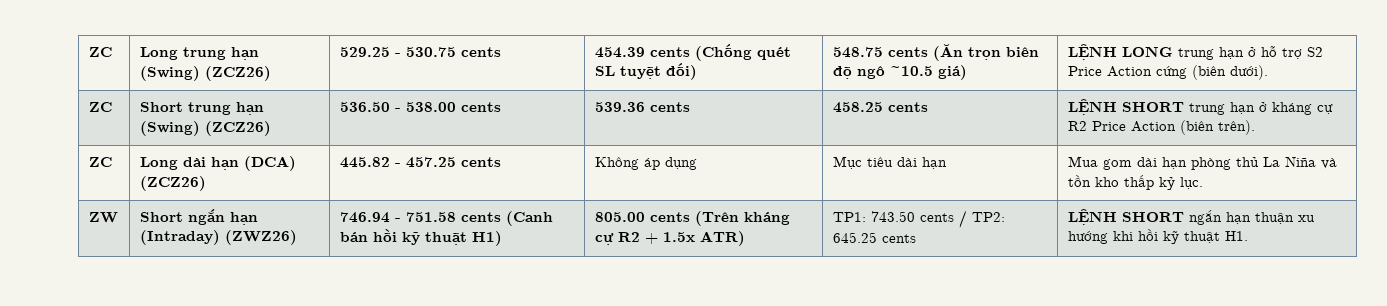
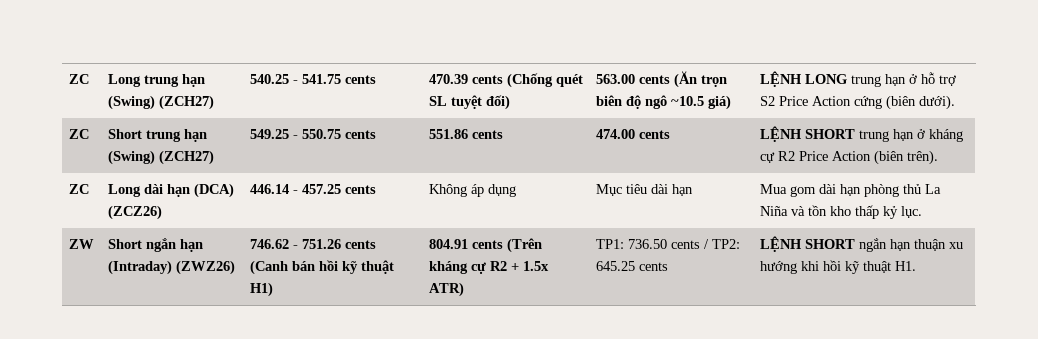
[204,66,271,81] [339,47,501,57] [594,47,645,58] (ZCZ26) | 529.25 - 530.75 cents | 454.39 -> [158,95,214,110] [249,74,376,84] [428,74,468,84] (ZCH27) | 540.25 - 541.75 cents | 470.39
[832,47,883,58] 548.75 -> [595,74,635,84] 563.00
[204,121,271,136] [339,102,501,112] [594,102,690,112] [832,102,883,113] (ZCZ26) | 536.50 - 538.00 cents | 539.36 cents | 458.25 -> [158,150,214,165] [249,129,376,139] [428,129,503,139] [595,129,635,139] (ZCH27) | 549.25 - 550.75 cents | 551.86 cents | 474.00
[339,157,390,168] 445.82 -> [249,184,289,194] 446.14
[339,212,456,223] 746.94 - 751.58 -> [249,239,341,249] 746.62 - 751.26
[594,212,645,222] 805.00 -> [428,239,468,249] 804.91
[870,211,915,222] 743.50 -> [627,239,667,249] 736.50

